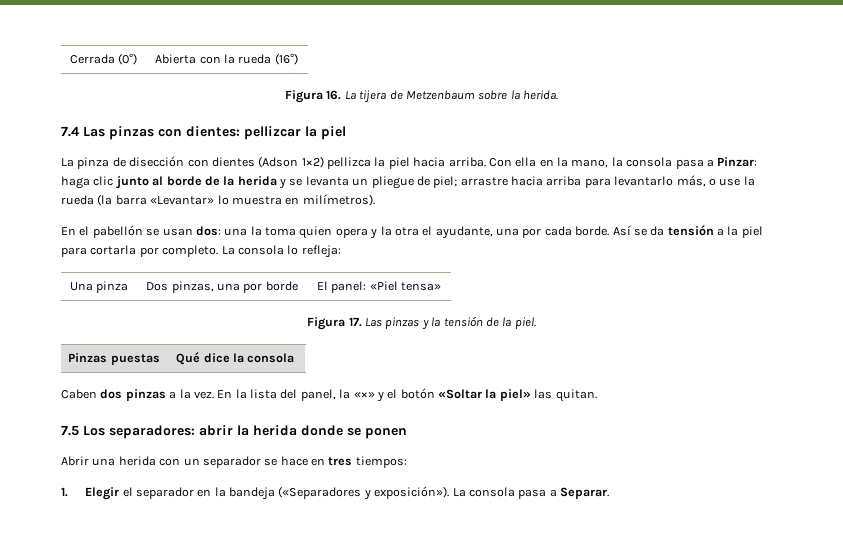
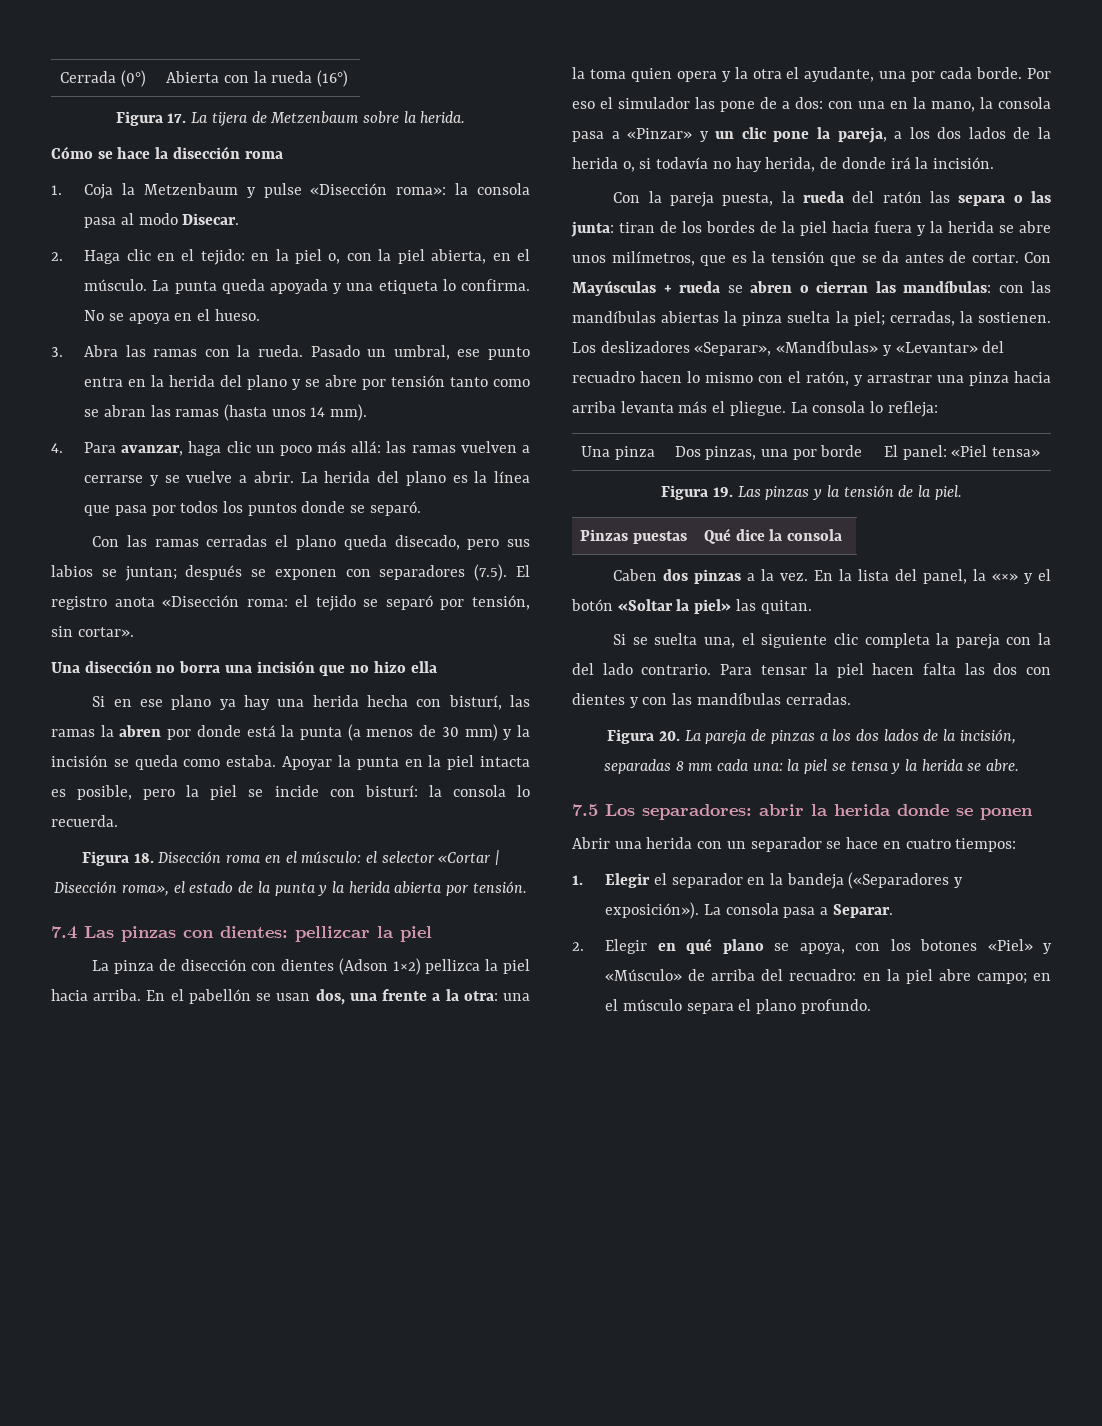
[326,90,342,100] 16. -> [167,113,187,123] 17.
(558, 95) none -> [51,146,283,159] [51,183,530,199] [84,213,240,228] [51,249,530,265] [84,279,530,294] [84,309,260,324] [51,345,530,360] [84,375,530,390] [84,404,368,421] [51,441,530,456] [84,471,531,486] [84,501,421,516] [92,535,530,550] [51,564,530,581] [51,595,530,611] [51,626,134,637] [51,660,437,676] [92,695,530,710] [51,724,530,741] [51,755,530,770] [51,785,530,800] [51,815,118,827] [81,850,500,866] [54,881,527,896] // Cómo se hace la disección roma // 1. Coja la Metzenbaum y pulse «Disección roma»: la consola pasa al modo Disecar. // 2. Haga clic en el tejido: en la piel o, con la piel abierta, en el músculo. La punta queda apoyada y una etiqueta lo confirma. No se apoya en el hueso. // 3. Abra las ramas con la rueda. Pasado un umbral, ese punto entra en la herida del plano y se abre por tensión tanto como se abran las ramas (hasta unos 14 mm). // 4. Para avanzar, haga clic un poco más allá: las ramas vuelven a cerrarse y se vuelve a abrir. La herida del plano es la línea que pasa por todos los puntos donde se separó. // Con las ramas cerradas el plano queda disecado, pero sus labios se juntan; después se exponen con separadores (7.5). El registro anota «Disección roma: el tejido se separó por tensión, sin cortar». // Una disección no borra una incisión que no hizo ella // Si en ese plano ya hay una herida hecha con bisturí, las ramas la abren por donde está la punta (a menos de 30 mm) y la incisión se queda como estaba. Apoyar la punta en la piel intacta es posible, pero la piel se incide con bisturí: la consola lo recuerda. // Figura 18. Disección roma en el músculo: el selector «Cortar | Disección roma», el estado de la punta y la herida abierta por tensión.
[488,157,758,169] [61,175,755,189] [61,194,375,206] Con ella en la mano, la consola pasa a Pinzar: haga clic junto al borde de la herida y se levanta un pliegue de piel; arrastre hacia arriba para levantarlo más, o use la rueda (la barra «Levantar» lo muestra en milímetros). // -> (142, 995) none
[195,226,221,236] dos: -> [315,989,498,1005] dos, una frente a la otra:
[612,225,763,238] [61,245,219,257] Así se da tensión a la piel para cortarla por completo. -> [1027,68,1051,79] [572,97,1051,112] [572,127,1051,143] [572,157,994,172] [613,191,1051,207] [571,221,1051,237] [572,251,1051,266] [572,280,1051,296] [572,311,1051,326] [572,341,1005,356] [572,371,1051,386] [572,401,786,416] Por eso el simulador las pone de a dos: con una en la mano, la consola pasa a «Pinzar» y un clic pone la pareja, a los dos lados de la herida o, si todavía no hay herida, de donde irá la incisión. // Con la pareja puesta, la rueda del ratón las separa o las junta: tiran de los bordes de la piel hacia fuera y la herida se abre unos milímetros, que es la tensión que se da antes de cortar. Con Mayúsculas + rueda se abren o cierran las mandíbulas: con las mandíbulas abiertas la pinza suelta la piel; cerradas, la sostienen. Los deslizadores «Separar», «Mandíbulas» y «Levantar» del recuadro hacen lo mismo con el ratón, y arrastrar una pinza hacia arriba levanta más el pliegue.
[348,317,362,327] 17. -> [712,487,733,497] 19.
(597, 395) none -> [613,633,1051,649] [572,663,1051,678] [572,693,851,708] [607,729,1016,744] [603,759,1020,774] // Si se suelta una, el siguiente clic completa la pareja con la del lado contrario. Para tensar la piel hacen falta las dos con dientes y con las mandíbulas cerradas. // Figura 20. La pareja de pinzas a los dos lados de la incisión, separadas 8 mm cada una: la piel se tensa y la herida se abre.
[328,457,353,466] tres -> [905,839,951,849] cuatro
(610, 493) none -> [572,938,1052,954] [605,969,1051,984] [605,999,871,1014] // 2. Elegir en qué plano se apoya, con los botones «Piel» y «Músculo» de arriba del recuadro: en la piel abre campo; en el músculo separa el plano profundo.

